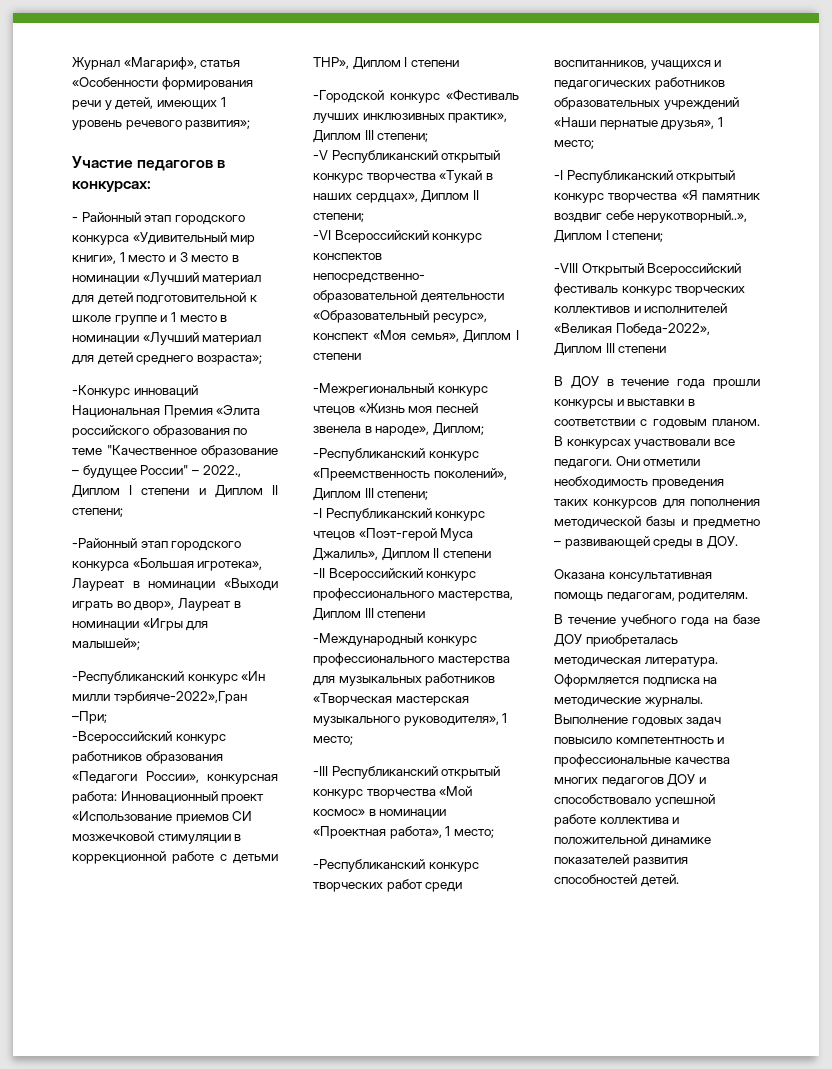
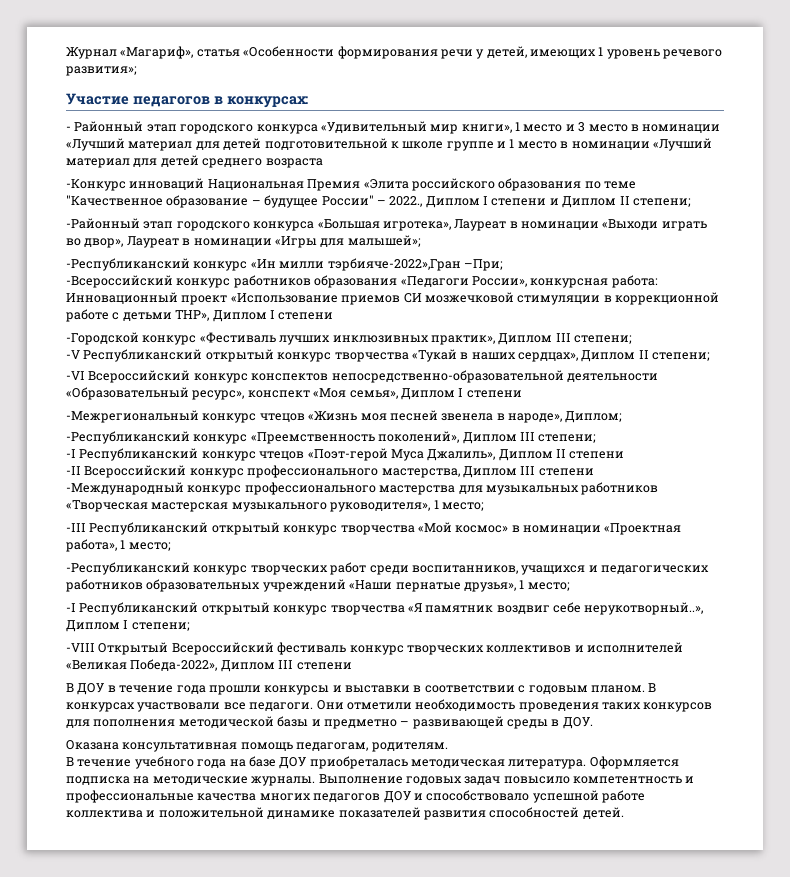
[196,355,262,365] возраста»; -> [265,158,323,168] возраста

